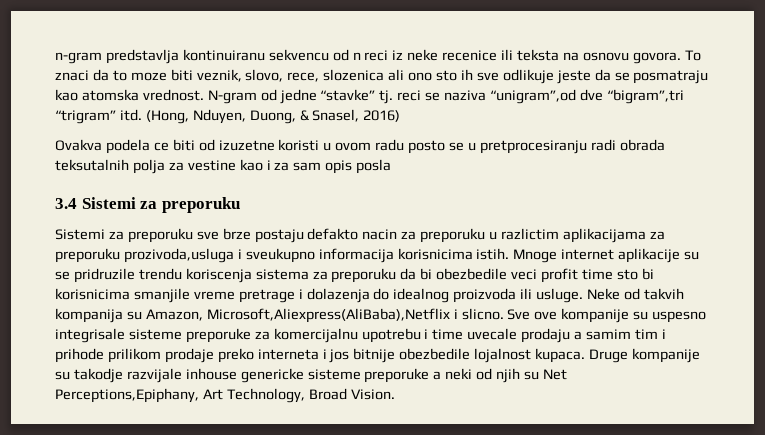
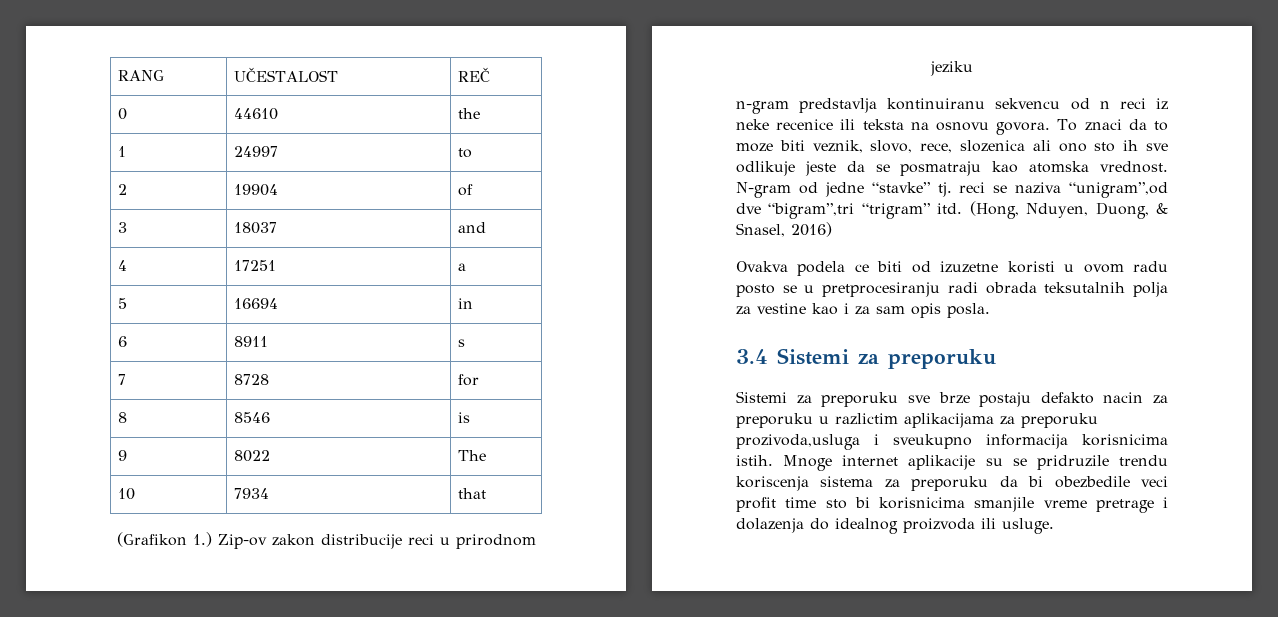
(55, 58) none -> [117,70,164,81] [233,67,338,82] [457,67,490,82] [117,108,127,120] [233,108,278,120] [457,108,480,119] [117,146,126,157] [233,146,278,157] [457,148,472,158] [117,184,127,195] [233,184,278,196] [457,184,473,196] [117,222,127,233] [233,222,277,234] [457,222,486,233] [117,260,127,271] [233,260,276,271] [457,263,466,271] [117,298,127,309] [233,298,278,309] [457,298,473,309] [117,336,127,347] [233,336,268,347] [457,339,465,347] [117,374,126,385] [233,374,269,385] [457,374,479,386] [117,412,127,423] [233,412,270,423] [457,412,470,423] [117,450,127,461] [233,450,270,462] [457,450,486,461] [117,488,135,500] [233,488,269,499] [457,488,486,499] [116,532,536,549] [930,61,973,76] RANG | UČESTALOST | REČ // 0 | 44610 | the // 1 | 24997 | to // 2 | 19904 | of // 3 | 18037 | and // 4 | 17251 | a // 5 | 16694 | in // 6 | 8911 | s // 7 | 8728 | for // 8 | 8546 | is // 9 | 8022 | The // 10 | 7934 | that // (Grafikon 1.) Zip-ov zakon distribucije reci u prirodnom jeziku //
[356,159,392,174] posla -> [947,303,990,318] posla.
[587,288,684,300] [55,308,707,323] [55,328,666,343] [55,348,700,363] [55,368,567,383] [55,388,395,403] Neke od takvih kompanija su Amazon, Microsoft,Aliexpress(AliBaba),Netflix i slicno. Sve ove kompanije su uspesno integrisale sisteme preporuke za komercijalnu upotrebu i time uvecale prodaju a samim tim i prihode prilikom prodaje preko interneta i jos bitnije obezbedile lojalnost kupaca. Druge kompanije su takodje razvijale inhouse genericke sisteme preporuke a neki od njih su Net Perceptions,Epiphany, Art Technology, Broad Vision. -> (1054, 526) none

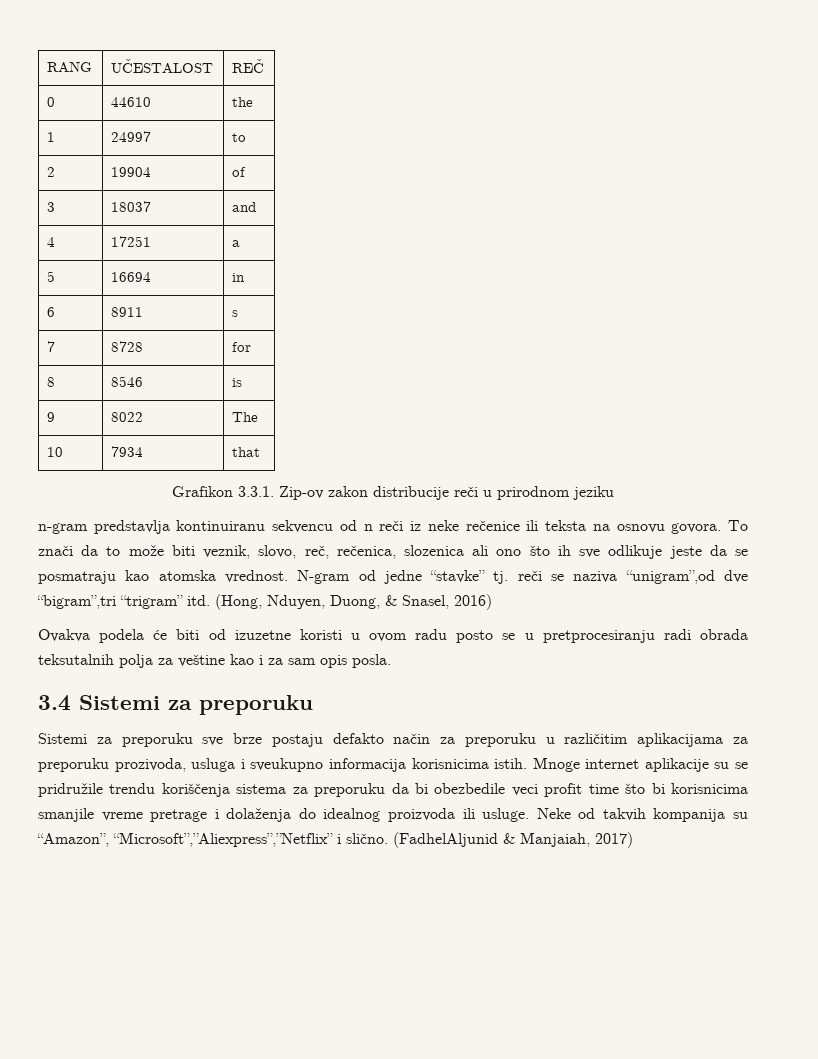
[116,532,212,547] (Grafikon 1.) -> [172,486,274,497] Grafikon 3.3.1.
[407,534,434,545] reci -> [454,486,478,497] reči
[1119,98,1146,109] reci -> [379,520,404,531] reči
[776,119,834,130] recenice -> [465,520,520,531] rečenice
[1084,119,1122,131] znaci -> [38,545,73,556] znači
[736,143,773,152] moze -> [128,545,164,556] može
[920,143,953,153] rece, -> [304,545,396,559] reč, rečenica,
[1094,142,1116,152] sto -> [529,545,550,556] što
[959,182,986,193] reci -> [517,570,542,581] reči
[854,264,869,272] ce -> [153,630,168,640] će
[757,303,806,314] vestine -> [178,654,225,667] veštine
[1103,392,1144,403] nacin -> [393,733,431,744] način
[835,413,898,425] razlictim -> [564,733,629,744] različitim
[736,434,860,450] prozivoda,usluga -> [114,758,236,772] prozivoda, usluga
[1036,455,1168,470] [736,476,809,491] pridruzile trendu koriscenja -> [38,783,230,797] pridružile trendu koriščenja
[825,499,847,509] sto -> [625,783,646,794] što
[736,518,804,533] dolazenja -> [226,808,292,822] dolaženja
(1054, 526) none -> [536,808,748,822] [37,832,633,848] Neke od takvih kompanija su “Amazon”, “Microsoft”,”Aliexpress”,”Netflix” i slično. (FadhelAljunid & Manjaiah, 2017)

